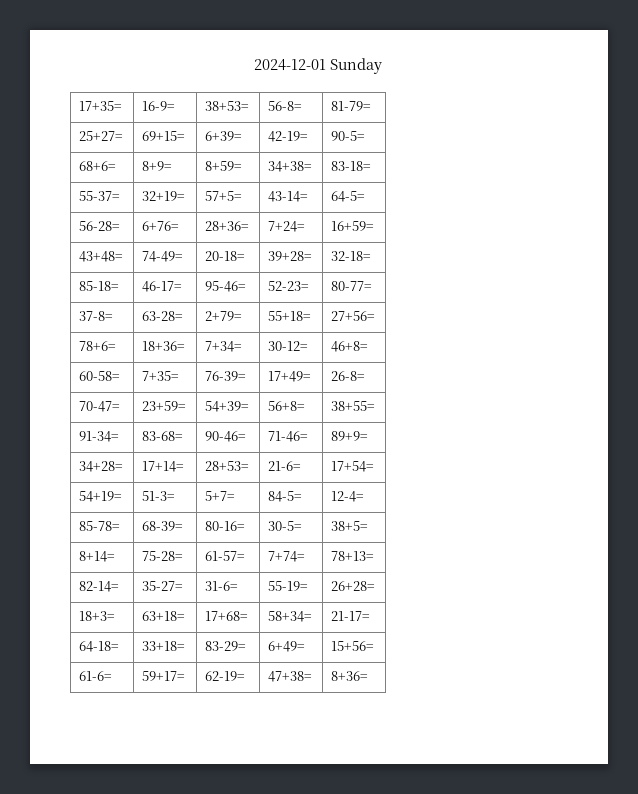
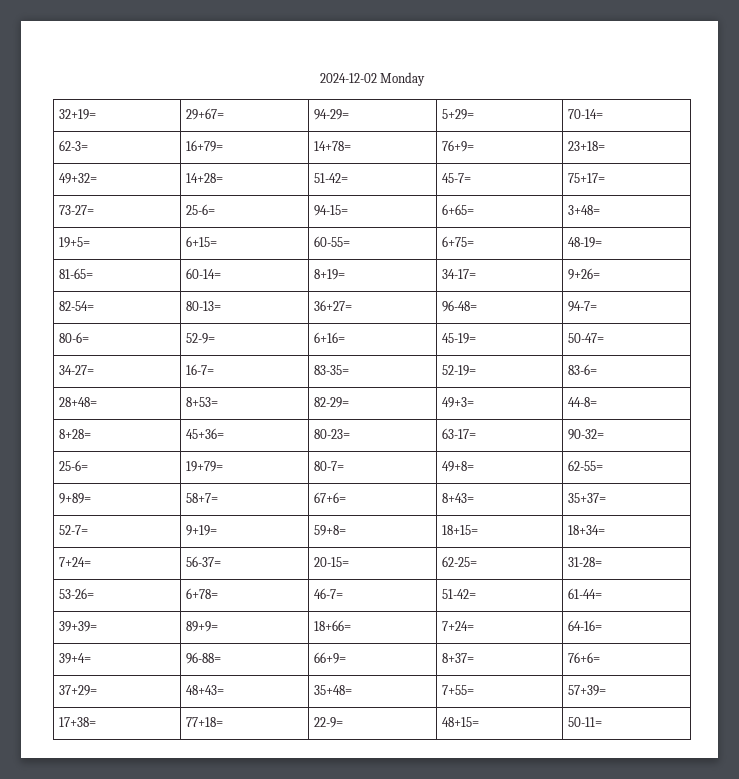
[254,58,382,74] [79,101,123,111] [142,101,176,111] [205,101,250,111] [268,101,303,111] [331,101,372,111] [79,131,124,141] [142,131,186,141] [205,131,243,141] [268,131,309,142] [331,131,366,141] [79,161,117,171] [142,161,173,171] [205,161,243,171] [268,161,313,172] [331,161,372,171] [79,191,121,201] [142,191,186,201] [205,191,243,201] [268,191,309,202] [331,191,366,202] [79,221,121,231] [142,221,180,231] [205,221,250,231] [268,221,306,232] [331,221,375,231] [79,251,124,262] [142,251,184,262] [205,251,246,261] [268,251,313,261] [331,251,372,261] [79,281,120,291] [142,281,183,292] [205,281,247,292] [268,281,310,291] [331,281,373,291] [79,311,114,321] [142,311,184,321] [205,311,243,321] [268,311,312,321] [331,311,376,321] [79,341,117,351] [142,341,186,351] [205,341,243,352] [268,341,309,351] [331,341,369,352] [79,371,121,381] [142,371,180,381] [205,371,247,381] [268,371,312,382] [331,371,366,381] [79,401,121,412] [142,401,187,411] [205,401,250,412] [268,401,306,411] [331,401,376,411] [79,431,120,442] [142,431,184,441] [205,431,247,442] [268,431,309,442] [331,431,369,441] [79,461,124,472] [142,461,185,472] [205,461,250,471] [268,461,302,471] [331,461,375,472] [79,491,123,502] [142,491,176,501] [205,491,236,501] [268,491,303,502] [331,491,365,502] [79,521,121,531] [142,521,184,531] [205,521,246,531] [268,521,303,531] [331,521,369,531] [79,551,116,562] [142,551,184,561] [205,551,246,561] [268,551,306,562] [331,551,375,561] [79,581,120,592] [142,581,184,591] [205,581,239,591] [268,581,309,591] [331,581,376,591] [79,611,116,621] [142,611,186,621] [205,611,249,621] [268,611,313,622] [331,611,371,621] [79,641,120,652] [142,641,186,651] [205,641,247,651] [268,641,306,652] [331,641,375,651] [79,671,113,681] [142,671,186,681] [205,671,246,681] [268,671,313,682] [331,671,369,681] 2024-12-01 Sunday // 17+35= | 16-9= | 38+53= | 56-8= | 81-79= // 25+27= | 69+15= | 6+39= | 42-19= | 90-5= // 68+6= | 8+9= | 8+59= | 34+38= | 83-18= // 55-37= | 32+19= | 57+5= | 43-14= | 64-5= // 56-28= | 6+76= | 28+36= | 7+24= | 16+59= // 43+48= | 74-49= | 20-18= | 39+28= | 32-18= // 85-18= | 46-17= | 95-46= | 52-23= | 80-77= // 37-8= | 63-28= | 2+79= | 55+18= | 27+56= // 78+6= | 18+36= | 7+34= | 30-12= | 46+8= // 60-58= | 7+35= | 76-39= | 17+49= | 26-8= // 70-47= | 23+59= | 54+39= | 56+8= | 38+55= // 91-34= | 83-68= | 90-46= | 71-46= | 89+9= // 34+28= | 17+14= | 28+53= | 21-6= | 17+54= // 54+19= | 51-3= | 5+7= | 84-5= | 12-4= // 85-78= | 68-39= | 80-16= | 30-5= | 38+5= // 8+14= | 75-28= | 61-57= | 7+74= | 78+13= // 82-14= | 35-27= | 31-6= | 55-19= | 26+28= // 18+3= | 63+18= | 17+68= | 58+34= | 21-17= // 64-18= | 33+18= | 83-29= | 6+49= | 15+56= // 61-6= | 59+17= | 62-19= | 47+38= | 8+36= -> [319,72,426,86] [58,109,96,120] [185,108,224,120] [313,109,349,120] [441,109,474,120] [567,109,603,119] [58,140,88,151] [185,140,223,152] [313,141,351,151] [441,140,474,152] [567,141,605,151] [58,173,97,184] [185,173,223,183] [313,173,348,183] [441,173,471,183] [567,173,605,183] [58,205,94,215] [185,204,215,215] [313,205,348,216] [441,204,474,215] [567,205,600,215] [58,237,90,248] [185,236,217,247] [313,236,350,247] [441,236,474,247] [567,237,602,248] [58,268,93,279] [185,268,221,279] [313,269,345,280] [441,269,476,279] [567,268,600,280] [58,301,94,311] [185,301,221,311] [313,300,352,311] [441,300,477,312] [567,301,597,312] [58,332,89,343] [185,333,215,344] [313,332,345,343] [441,333,476,344] [567,333,604,343] [58,365,94,375] [185,364,214,375] [313,365,349,375] [441,365,476,376] [567,364,597,375] [58,397,97,407] [185,397,218,407] [313,397,349,408] [441,397,474,408] [567,397,597,407] [58,429,91,439] [185,428,224,439] [313,429,350,439] [441,428,476,439] [567,429,604,440] [58,460,88,471] [185,461,223,472] [313,461,344,471] [441,461,474,472] [567,460,603,471] [58,493,91,504] [185,493,218,503] [313,492,346,503] [441,493,474,503] [567,493,606,503] [58,525,88,535] [185,525,217,536] [313,525,346,536] [441,525,478,535] [567,525,605,535] [58,557,91,567] [185,556,221,567] [313,557,349,567] [441,556,477,567] [567,557,602,567] [58,588,94,599] [185,588,218,599] [313,588,343,599] [441,589,476,599] [567,588,602,599] [58,621,97,632] [185,621,218,632] [313,620,351,631] [441,621,474,631] [567,620,602,631] [58,653,91,664] [185,652,221,664] [313,652,346,664] [441,653,474,663] [567,652,600,663] [58,685,97,696] [185,685,224,695] [313,685,352,695] [441,685,474,695] [567,685,606,696] [58,717,96,727] [185,717,223,727] [313,717,343,728] [441,717,479,727] [567,717,602,727] 2024-12-02 Monday // 32+19= | 29+67= | 94-29= | 5+29= | 70-14= // 62-3= | 16+79= | 14+78= | 76+9= | 23+18= // 49+32= | 14+28= | 51-42= | 45-7= | 75+17= // 73-27= | 25-6= | 94-15= | 6+65= | 3+48= // 19+5= | 6+15= | 60-55= | 6+75= | 48-19= // 81-65= | 60-14= | 8+19= | 34-17= | 9+26= // 82-54= | 80-13= | 36+27= | 96-48= | 94-7= // 80-6= | 52-9= | 6+16= | 45-19= | 50-47= // 34-27= | 16-7= | 83-35= | 52-19= | 83-6= // 28+48= | 8+53= | 82-29= | 49+3= | 44-8= // 8+28= | 45+36= | 80-23= | 63-17= | 90-32= // 25-6= | 19+79= | 80-7= | 49+8= | 62-55= // 9+89= | 58+7= | 67+6= | 8+43= | 35+37= // 52-7= | 9+19= | 59+8= | 18+15= | 18+34= // 7+24= | 56-37= | 20-15= | 62-25= | 31-28= // 53-26= | 6+78= | 46-7= | 51-42= | 61-44= // 39+39= | 89+9= | 18+66= | 7+24= | 64-16= // 39+4= | 96-88= | 66+9= | 8+37= | 76+6= // 37+29= | 48+43= | 35+48= | 7+55= | 57+39= // 17+38= | 77+18= | 22-9= | 48+15= | 50-11=

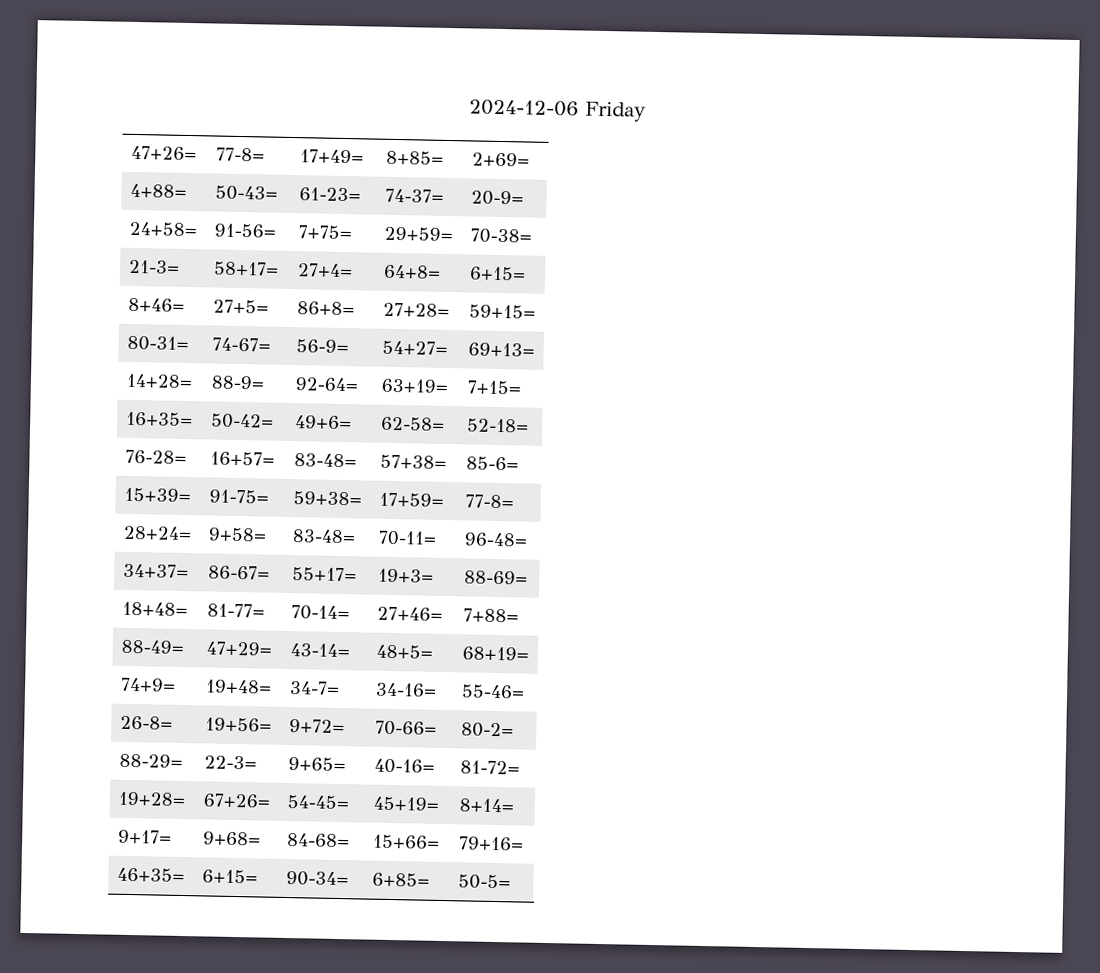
[319,72,426,86] [58,109,96,120] [185,108,224,120] [313,109,349,120] [441,109,474,120] [567,109,603,119] [58,140,88,151] [185,140,223,152] [313,141,351,151] [441,140,474,152] [567,141,605,151] [58,173,97,184] [185,173,223,183] [313,173,348,183] [441,173,471,183] [567,173,605,183] [58,205,94,215] [185,204,215,215] [313,205,348,216] [441,204,474,215] [567,205,600,215] [58,237,90,248] [185,236,217,247] [313,236,350,247] [441,236,474,247] [567,237,602,248] [58,268,93,279] [185,268,221,279] [313,269,345,280] [441,269,476,279] [567,268,600,280] [58,301,94,311] [185,301,221,311] [313,300,352,311] [441,300,477,312] [567,301,597,312] [58,332,89,343] [185,333,215,344] [313,332,345,343] [441,333,476,344] [567,333,604,343] [58,365,94,375] [185,364,214,375] [313,365,349,375] [441,365,476,376] [567,364,597,375] [58,397,97,407] [185,397,218,407] [313,397,349,408] [441,397,474,408] [567,397,597,407] [58,429,91,439] [185,428,224,439] [313,429,350,439] [441,428,476,439] [567,429,604,440] [58,460,88,471] [185,461,223,472] [313,461,344,471] [441,461,474,472] [567,460,603,471] [58,493,91,504] [185,493,218,503] [313,492,346,503] [441,493,474,503] [567,493,606,503] [58,525,88,535] [185,525,217,536] [313,525,346,536] [441,525,478,535] [567,525,605,535] [58,557,91,567] [185,556,221,567] [313,557,349,567] [441,556,477,567] [567,557,602,567] [58,588,94,599] [185,588,218,599] [313,588,343,599] [441,589,476,599] [567,588,602,599] [58,621,97,632] [185,621,218,632] [313,620,351,631] [441,621,474,631] [567,620,602,631] [58,653,91,664] [185,652,221,664] [313,652,346,664] [441,653,474,663] [567,652,600,663] [58,685,97,696] [185,685,224,695] [313,685,352,695] [441,685,474,695] [567,685,606,696] [58,717,96,727] [185,717,223,727] [313,717,343,728] [441,717,479,727] [567,717,602,727] 2024-12-02 Monday // 32+19= | 29+67= | 94-29= | 5+29= | 70-14= // 62-3= | 16+79= | 14+78= | 76+9= | 23+18= // 49+32= | 14+28= | 51-42= | 45-7= | 75+17= // 73-27= | 25-6= | 94-15= | 6+65= | 3+48= // 19+5= | 6+15= | 60-55= | 6+75= | 48-19= // 81-65= | 60-14= | 8+19= | 34-17= | 9+26= // 82-54= | 80-13= | 36+27= | 96-48= | 94-7= // 80-6= | 52-9= | 6+16= | 45-19= | 50-47= // 34-27= | 16-7= | 83-35= | 52-19= | 83-6= // 28+48= | 8+53= | 82-29= | 49+3= | 44-8= // 8+28= | 45+36= | 80-23= | 63-17= | 90-32= // 25-6= | 19+79= | 80-7= | 49+8= | 62-55= // 9+89= | 58+7= | 67+6= | 8+43= | 35+37= // 52-7= | 9+19= | 59+8= | 18+15= | 18+34= // 7+24= | 56-37= | 20-15= | 62-25= | 31-28= // 53-26= | 6+78= | 46-7= | 51-42= | 61-44= // 39+39= | 89+9= | 18+66= | 7+24= | 64-16= // 39+4= | 96-88= | 66+9= | 8+37= | 76+6= // 37+29= | 48+43= | 35+48= | 7+55= | 57+39= // 17+38= | 77+18= | 22-9= | 48+15= | 50-11= -> [469,99,646,122] [130,145,197,161] [215,147,265,162] [299,149,364,164] [385,150,444,165] [471,152,530,167] [129,183,187,198] [214,185,278,201] [298,187,361,202] [384,188,444,203] [470,190,524,206] [128,221,197,237] [213,223,276,238] [297,225,352,240] [383,226,453,242] [469,228,532,244] [128,259,180,274] [213,261,279,276] [296,263,353,278] [382,264,441,279] [468,266,526,281] [127,297,185,312] [212,299,269,314] [296,301,355,316] [382,302,450,318] [468,304,536,319] [126,335,189,352] [211,337,271,352] [295,339,349,354] [381,340,448,356] [467,342,535,357] [125,373,193,389] [210,375,265,390] [294,377,359,392] [380,378,449,394] [466,380,522,395] [125,411,193,427] [210,413,274,429] [294,415,352,430] [380,416,445,431] [466,418,529,433] [124,449,187,465] [209,451,275,466] [293,453,357,468] [379,454,447,470] [465,456,519,471] [123,487,191,503] [208,489,269,504] [292,491,362,506] [378,492,444,507] [464,494,514,509] [122,525,192,541] [207,527,267,542] [291,529,356,544] [377,530,437,546] [463,532,528,547] [122,563,189,579] [207,565,270,580] [291,567,357,582] [377,568,434,583] [463,570,528,585] [121,601,188,617] [206,603,265,618] [290,605,350,621] [376,606,443,621] [462,608,519,623] [120,639,184,654] [205,641,272,656] [289,643,350,658] [375,644,433,659] [461,646,529,661] [119,677,176,692] [204,679,272,694] [288,681,340,695] [374,682,437,697] [460,684,525,699] [119,715,173,730] [204,717,272,732] [288,719,345,734] [374,720,437,736] [460,722,514,738] [118,753,183,768] [203,755,257,770] [287,757,346,772] [373,758,435,774] [459,760,520,775] [117,791,186,807] [202,793,271,808] [286,795,350,810] [372,796,440,811] [458,798,514,813] [117,829,172,844] [202,831,261,846] [286,833,350,848] [372,834,440,849] [458,836,524,851] [116,867,185,883] [201,869,258,884] [285,870,349,887] [371,872,430,887] [457,874,511,890] 2024-12-06 Friday // 47+26= | 77-8= | 17+49= | 8+85= | 2+69= // 4+88= | 50-43= | 61-23= | 74-37= | 20-9= // 24+58= | 91-56= | 7+75= | 29+59= | 70-38= // 21-3= | 58+17= | 27+4= | 64+8= | 6+15= // 8+46= | 27+5= | 86+8= | 27+28= | 59+15= // 80-31= | 74-67= | 56-9= | 54+27= | 69+13= // 14+28= | 88-9= | 92-64= | 63+19= | 7+15= // 16+35= | 50-42= | 49+6= | 62-58= | 52-18= // 76-28= | 16+57= | 83-48= | 57+38= | 85-6= // 15+39= | 91-75= | 59+38= | 17+59= | 77-8= // 28+24= | 9+58= | 83-48= | 70-11= | 96-48= // 34+37= | 86-67= | 55+17= | 19+3= | 88-69= // 18+48= | 81-77= | 70-14= | 27+46= | 7+88= // 88-49= | 47+29= | 43-14= | 48+5= | 68+19= // 74+9= | 19+48= | 34-7= | 34-16= | 55-46= // 26-8= | 19+56= | 9+72= | 70-66= | 80-2= // 88-29= | 22-3= | 9+65= | 40-16= | 81-72= // 19+28= | 67+26= | 54-45= | 45+19= | 8+14= // 9+17= | 9+68= | 84-68= | 15+66= | 79+16= // 46+35= | 6+15= | 90-34= | 6+85= | 50-5=

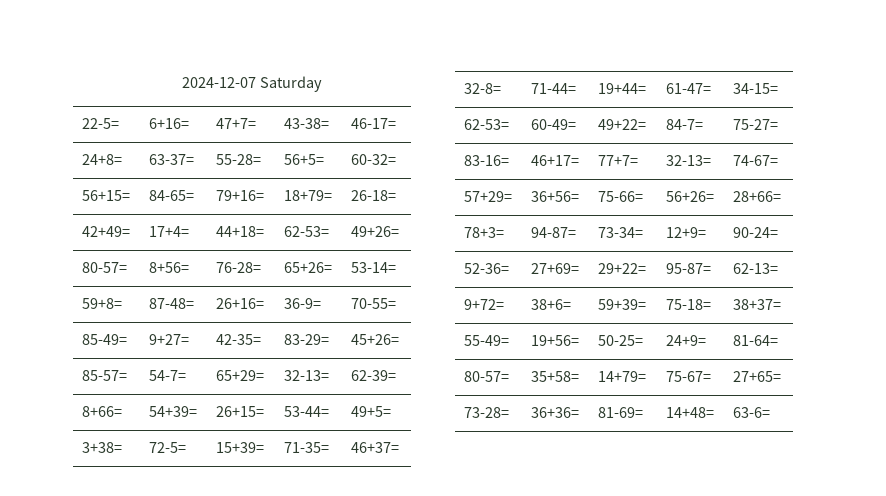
[469,99,646,122] [130,145,197,161] [215,147,265,162] [299,149,364,164] [385,150,444,165] [471,152,530,167] [129,183,187,198] [214,185,278,201] [298,187,361,202] [384,188,444,203] [470,190,524,206] [128,221,197,237] [213,223,276,238] [297,225,352,240] [383,226,453,242] [469,228,532,244] [128,259,180,274] [213,261,279,276] [296,263,353,278] [382,264,441,279] [468,266,526,281] [127,297,185,312] [212,299,269,314] [296,301,355,316] [382,302,450,318] [468,304,536,319] [126,335,189,352] [211,337,271,352] [295,339,349,354] [381,340,448,356] [467,342,535,357] [125,373,193,389] [210,375,265,390] [294,377,359,392] [380,378,449,394] [466,380,522,395] [125,411,193,427] [210,413,274,429] [294,415,352,430] [380,416,445,431] [466,418,529,433] [124,449,187,465] [209,451,275,466] [293,453,357,468] [379,454,447,470] [465,456,519,471] [123,487,191,503] [208,489,269,504] [292,491,362,506] [378,492,444,507] [464,494,514,509] [122,525,192,541] [207,527,267,542] [291,529,356,544] [377,530,437,546] [463,532,528,547] [122,563,189,579] [207,565,270,580] [291,567,357,582] [377,568,434,583] [463,570,528,585] [121,601,188,617] [206,603,265,618] [290,605,350,621] [376,606,443,621] [462,608,519,623] [120,639,184,654] [205,641,272,656] [289,643,350,658] [375,644,433,659] [461,646,529,661] [119,677,176,692] [204,679,272,694] [288,681,340,695] [374,682,437,697] [460,684,525,699] [119,715,173,730] [204,717,272,732] [288,719,345,734] [374,720,437,736] [460,722,514,738] [118,753,183,768] [203,755,257,770] [287,757,346,772] [373,758,435,774] [459,760,520,775] [117,791,186,807] [202,793,271,808] [286,795,350,810] [372,796,440,811] [458,798,514,813] [117,829,172,844] [202,831,261,846] [286,833,350,848] [372,834,440,849] [458,836,524,851] [116,867,185,883] [201,869,258,884] [285,870,349,887] [371,872,430,887] [457,874,511,890] 2024-12-06 Friday // 47+26= | 77-8= | 17+49= | 8+85= | 2+69= // 4+88= | 50-43= | 61-23= | 74-37= | 20-9= // 24+58= | 91-56= | 7+75= | 29+59= | 70-38= // 21-3= | 58+17= | 27+4= | 64+8= | 6+15= // 8+46= | 27+5= | 86+8= | 27+28= | 59+15= // 80-31= | 74-67= | 56-9= | 54+27= | 69+13= // 14+28= | 88-9= | 92-64= | 63+19= | 7+15= // 16+35= | 50-42= | 49+6= | 62-58= | 52-18= // 76-28= | 16+57= | 83-48= | 57+38= | 85-6= // 15+39= | 91-75= | 59+38= | 17+59= | 77-8= // 28+24= | 9+58= | 83-48= | 70-11= | 96-48= // 34+37= | 86-67= | 55+17= | 19+3= | 88-69= // 18+48= | 81-77= | 70-14= | 27+46= | 7+88= // 88-49= | 47+29= | 43-14= | 48+5= | 68+19= // 74+9= | 19+48= | 34-7= | 34-16= | 55-46= // 26-8= | 19+56= | 9+72= | 70-66= | 80-2= // 88-29= | 22-3= | 9+65= | 40-16= | 81-72= // 19+28= | 67+26= | 54-45= | 45+19= | 8+14= // 9+17= | 9+68= | 84-68= | 15+66= | 79+16= // 46+35= | 6+15= | 90-34= | 6+85= | 50-5= -> [182,76,322,92] [82,118,120,129] [149,118,190,129] [216,118,257,129] [284,118,330,129] [351,118,397,129] [82,154,123,165] [149,154,195,165] [216,154,262,165] [284,154,325,165] [351,154,397,165] [82,190,131,201] [149,190,195,201] [216,190,265,201] [284,190,333,201] [351,190,397,201] [82,226,131,237] [149,226,190,237] [216,226,265,237] [284,226,330,237] [351,226,400,237] [82,262,128,273] [149,262,190,273] [216,262,262,273] [284,262,333,273] [351,262,397,273] [82,298,123,309] [149,298,195,309] [216,298,265,309] [284,298,322,309] [351,298,397,309] [82,334,128,345] [149,334,190,345] [216,334,262,345] [284,334,330,345] [351,334,400,345] [82,370,128,381] [149,370,187,381] [216,370,265,381] [284,370,330,381] [351,370,397,381] [82,406,123,417] [149,406,198,417] [216,406,265,417] [284,406,330,417] [351,406,392,417] [82,442,123,453] [149,442,187,453] [216,442,265,453] [284,442,330,453] [351,442,400,453] [464,83,502,94] [531,83,577,94] [598,83,647,94] [666,83,712,94] [733,83,779,94] [464,119,510,130] [531,119,577,130] [598,119,647,130] [666,119,704,130] [733,119,779,130] [464,155,510,166] [531,155,580,166] [598,155,639,166] [666,155,712,166] [733,155,779,166] [464,191,513,202] [531,191,580,202] [598,191,644,202] [666,191,715,202] [733,191,782,202] [464,227,505,238] [531,227,577,238] [598,227,644,238] [666,227,707,238] [733,227,779,238] [464,263,510,274] [531,263,580,274] [598,263,647,274] [666,263,712,274] [733,263,779,274] [464,299,505,310] [531,299,572,310] [598,299,647,310] [666,299,712,310] [733,299,782,310] [464,335,510,346] [531,335,580,346] [598,335,644,346] [666,335,707,346] [733,335,779,346] [464,371,510,382] [531,371,580,382] [598,371,647,382] [666,371,712,382] [733,371,782,382] [464,407,510,418] [531,407,580,418] [598,407,644,418] [666,407,715,418] [733,407,771,418] 2024-12-07 Saturday // 22-5= | 6+16= | 47+7= | 43-38= | 46-17= // 24+8= | 63-37= | 55-28= | 56+5= | 60-32= // 56+15= | 84-65= | 79+16= | 18+79= | 26-18= // 42+49= | 17+4= | 44+18= | 62-53= | 49+26= // 80-57= | 8+56= | 76-28= | 65+26= | 53-14= // 59+8= | 87-48= | 26+16= | 36-9= | 70-55= // 85-49= | 9+27= | 42-35= | 83-29= | 45+26= // 85-57= | 54-7= | 65+29= | 32-13= | 62-39= // 8+66= | 54+39= | 26+15= | 53-44= | 49+5= // 3+38= | 72-5= | 15+39= | 71-35= | 46+37= // 32-8= | 71-44= | 19+44= | 61-47= | 34-15= // 62-53= | 60-49= | 49+22= | 84-7= | 75-27= // 83-16= | 46+17= | 77+7= | 32-13= | 74-67= // 57+29= | 36+56= | 75-66= | 56+26= | 28+66= // 78+3= | 94-87= | 73-34= | 12+9= | 90-24= // 52-36= | 27+69= | 29+22= | 95-87= | 62-13= // 9+72= | 38+6= | 59+39= | 75-18= | 38+37= // 55-49= | 19+56= | 50-25= | 24+9= | 81-64= // 80-57= | 35+58= | 14+79= | 75-67= | 27+65= // 73-28= | 36+36= | 81-69= | 14+48= | 63-6=

